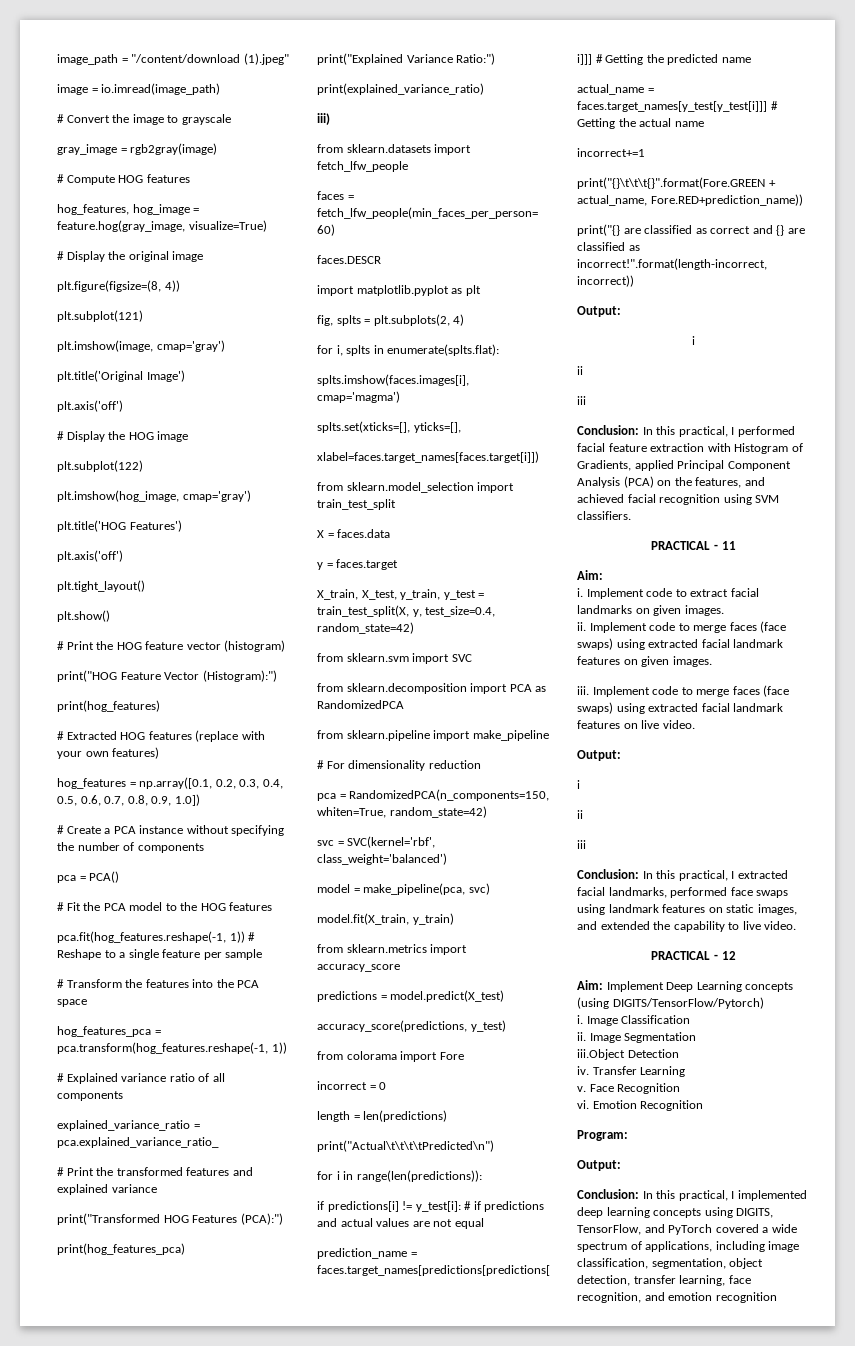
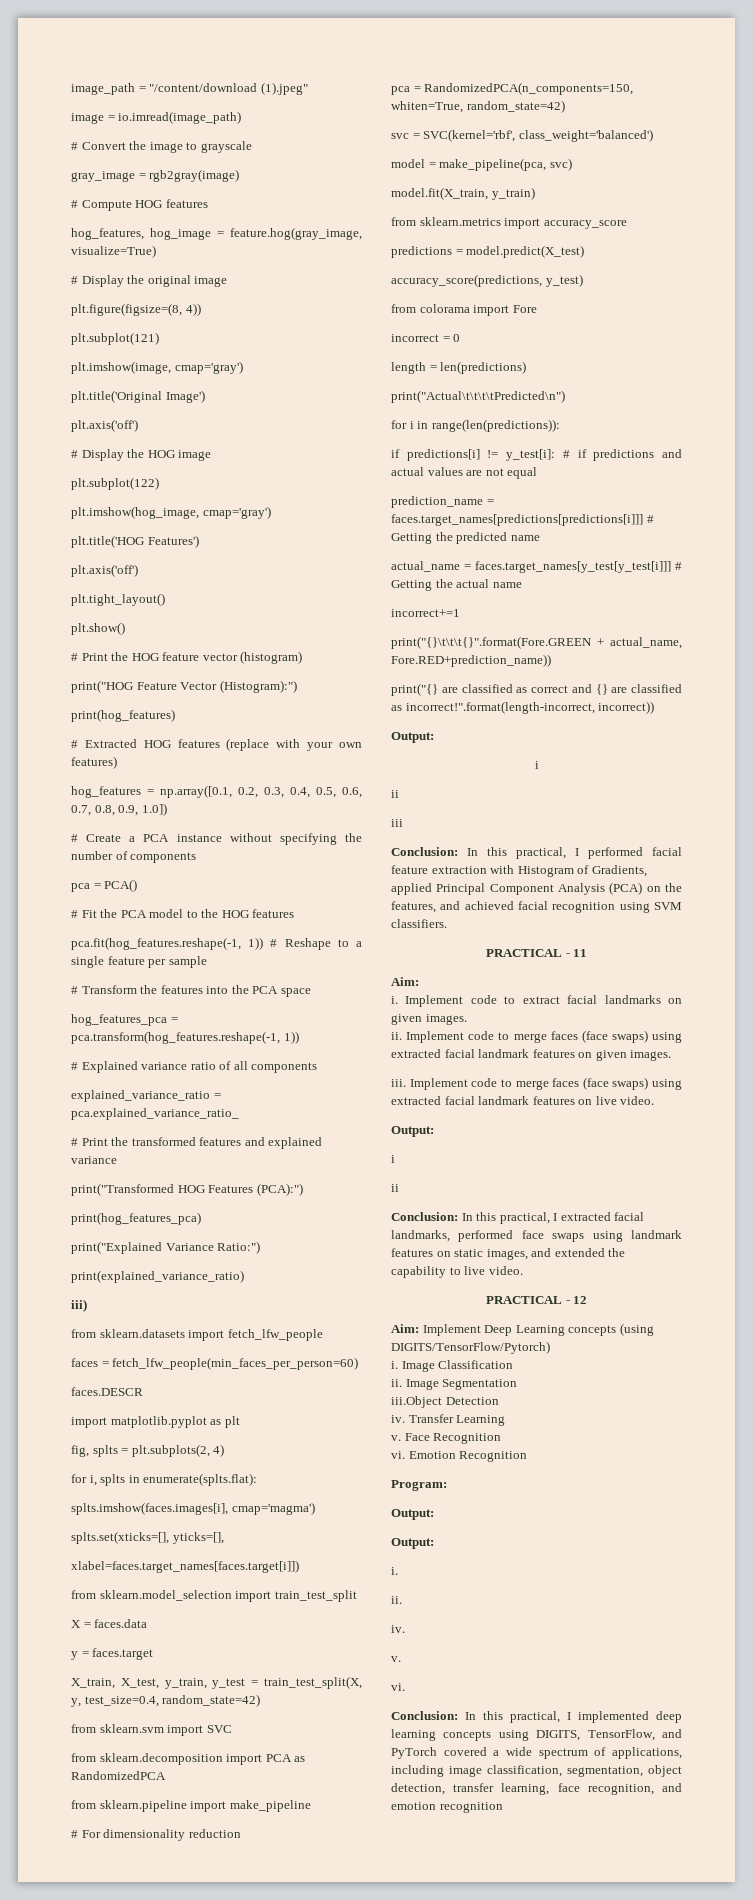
[577,840,586,849] // iii -> (399, 1188) none
(621, 1165) none -> [391,1538,434,1549] [391,1567,398,1575] [391,1596,402,1604] [391,1625,405,1633] [391,1656,401,1662] [391,1683,405,1691] // Output: // i. // ii. // iv. // v. // vi.

